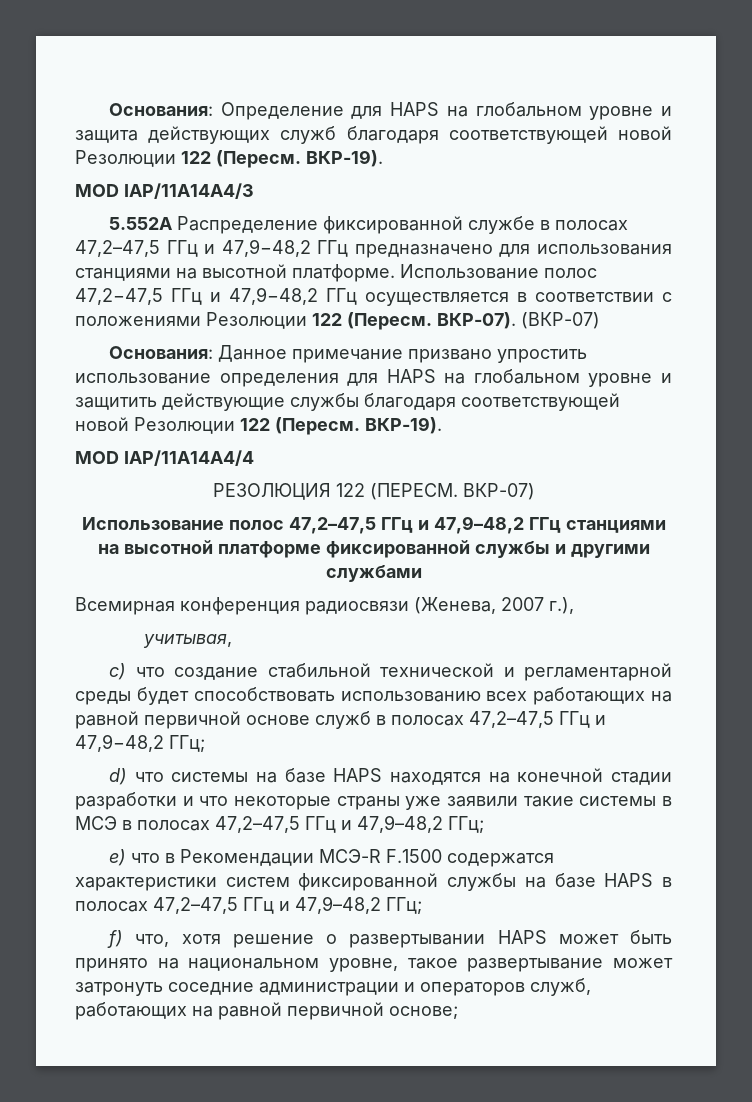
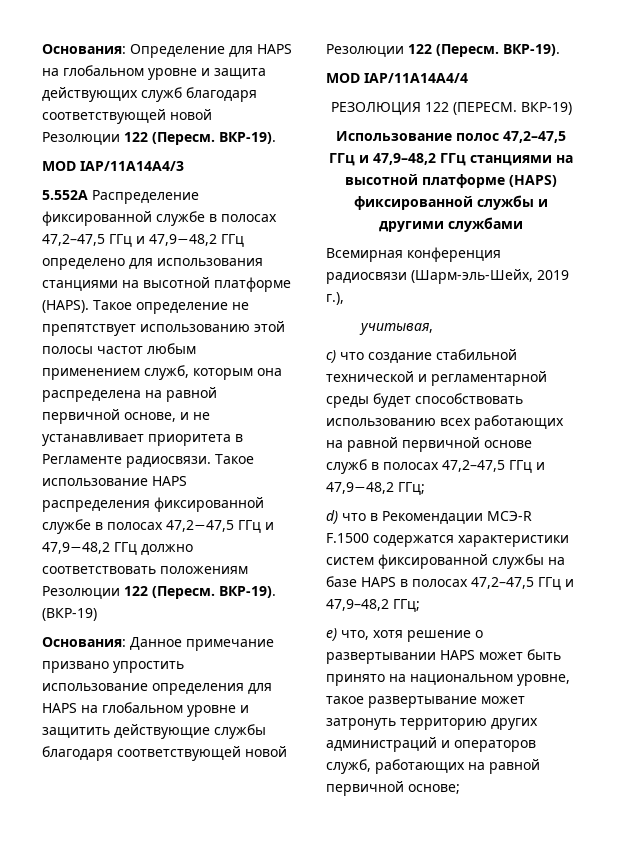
[354,244,493,258] предназначено -> [42,258,125,270] определено
[292,264,597,282] [75,287,672,306] [75,312,600,330] платформе. Использование полос 47,2−47,5 ГГц и 47,9−48,2 ГГц осуществляется в соответствии с положениями Резолюции 122 (Пересм. ВКР-07). (ВКР-07) -> [214,277,291,292] [42,300,249,314] [42,321,285,336] [42,343,196,354] [42,365,282,380] [42,387,217,402] [42,409,210,424] [42,434,243,446] [42,454,254,468] [42,476,187,486] [42,497,264,512] [42,519,274,534] [42,542,193,555] [42,566,248,574] [42,586,276,599] [42,608,97,621] платформе (HAPS). Такое определение не препятствует использованию этой полосы частот любым применением служб, которым она распределена на равной первичной основе, и не устанавливает приоритета в Регламенте радиосвязи. Такое использование HAPS распределения фиксированной службе в полосах 47,2−47,5 ГГц и 47,9−48,2 ГГц должно соответствовать положениям Резолюции 122 (Пересм. ВКР-19). (ВКР-19)
[462,483,535,500] ВКР-07) -> [520,102,572,115] ВКР-19)
(321, 549) none -> [509,175,557,187] (HAPS)
[414,597,544,614] (Женева, 2007 -> [411,269,569,284] (Шарм-эль-Шейх, 2019
[171,768,672,785] [75,792,673,810] [75,815,484,833] [109,849,161,866] системы на базе HAPS находятся на конечной стадии разработки и что некоторые страны уже заявили такие системы в МСЭ в полосах 47,2–47,5 ГГц и 47,9–48,2 ГГц; // e) что -> (366, 517) none
[107,930,124,948] f) -> [326,628,337,641] e)
[168,982,399,996] соседние администрации -> [400,718,538,730] [326,737,437,752] территорию других администраций

